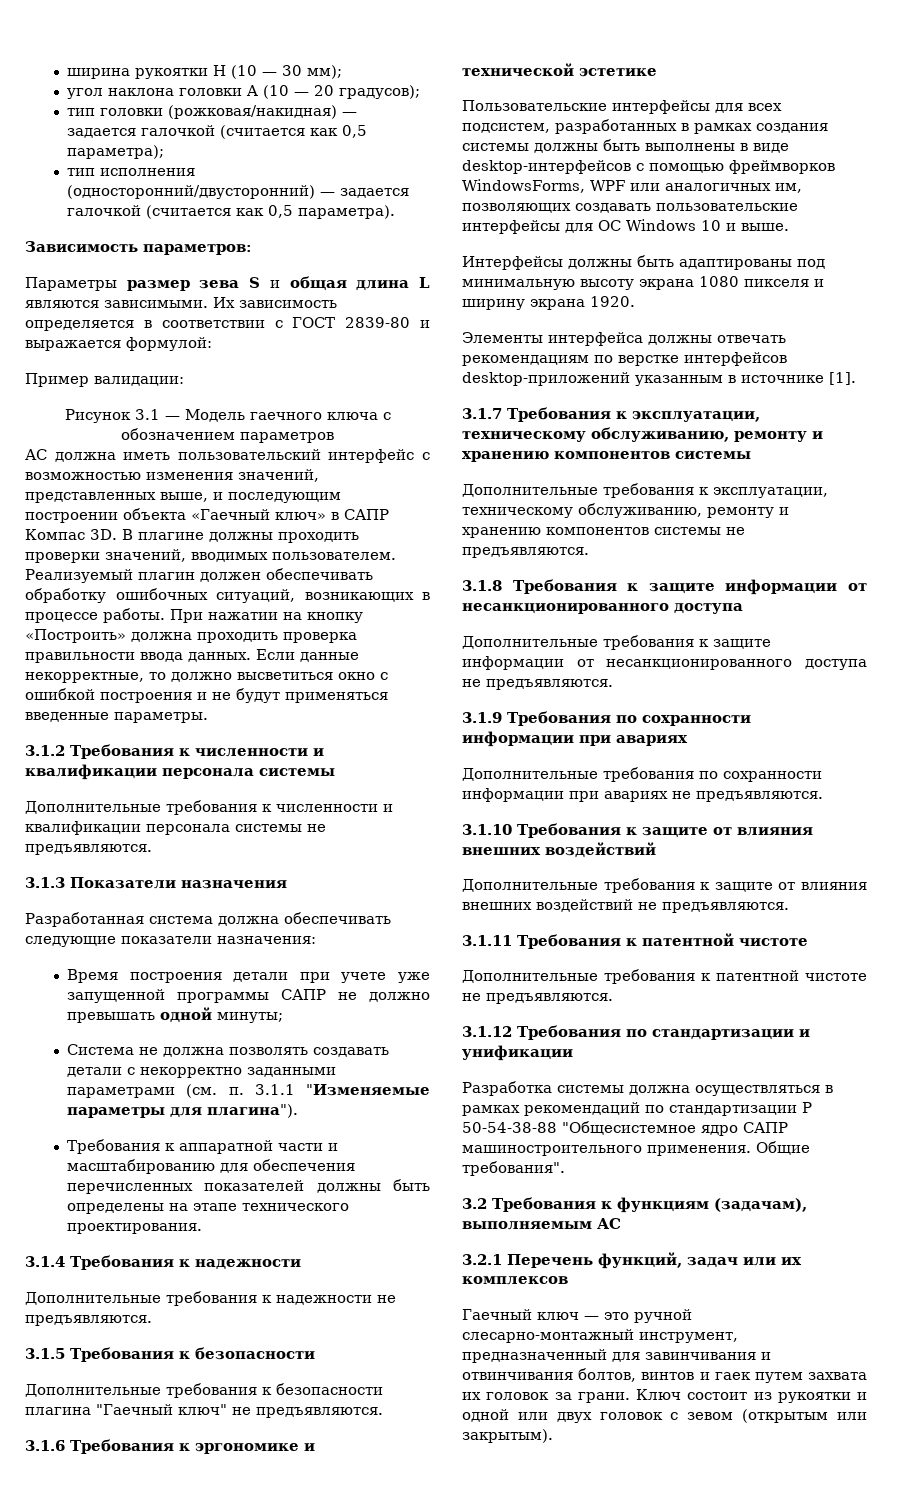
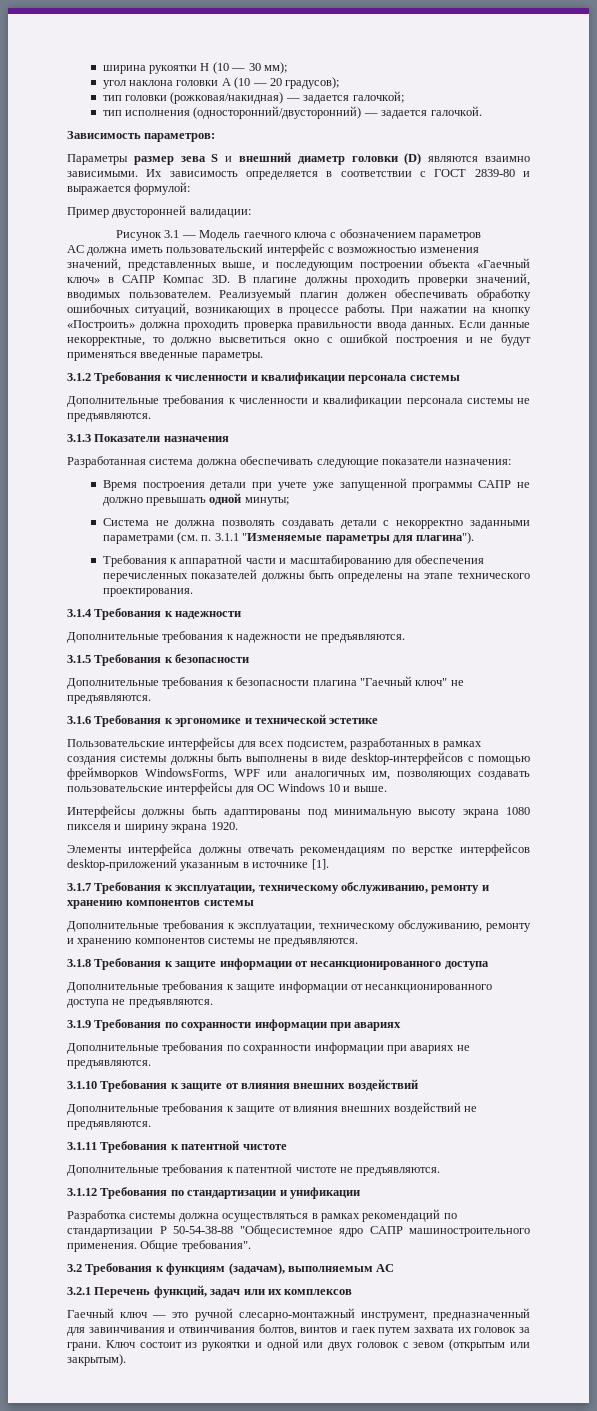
[141,125,368,139] [67,145,165,159] галочкой (считается как 0,5 параметра); -> [352,91,404,103] галочкой;
[67,205,396,219] галочкой (считается как 0,5 параметра). -> [430,106,482,116] галочкой.
[289,276,431,291] [25,300,99,308] общая длина L являются -> [239,152,531,165] внешний диаметр головки (D) являются взаимно
(89, 380) none -> [112,205,187,218] двусторонней

